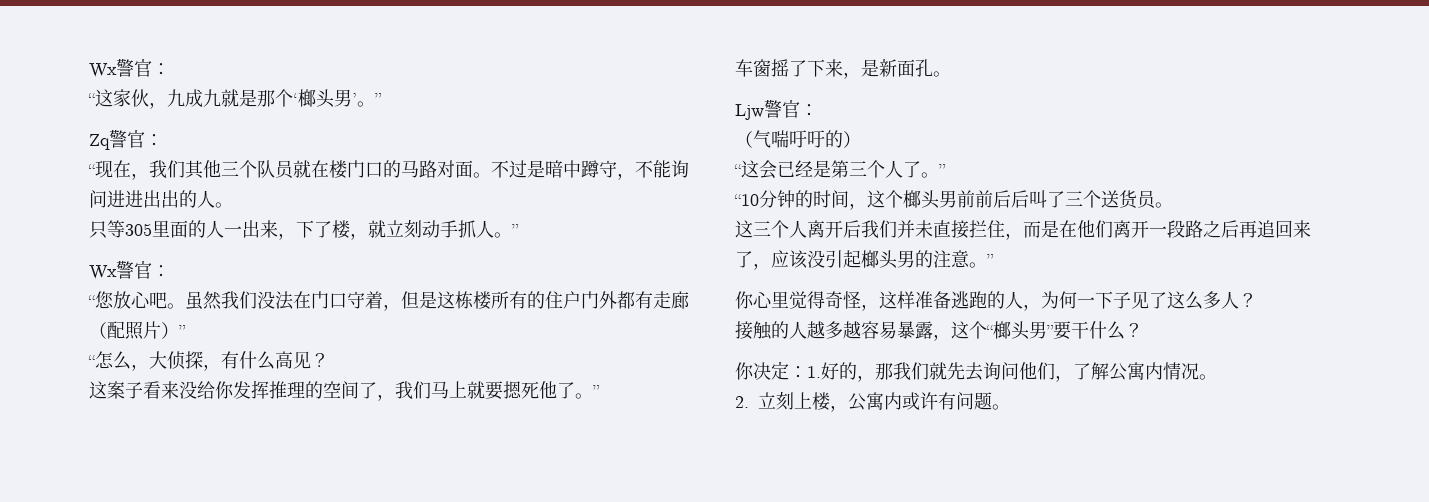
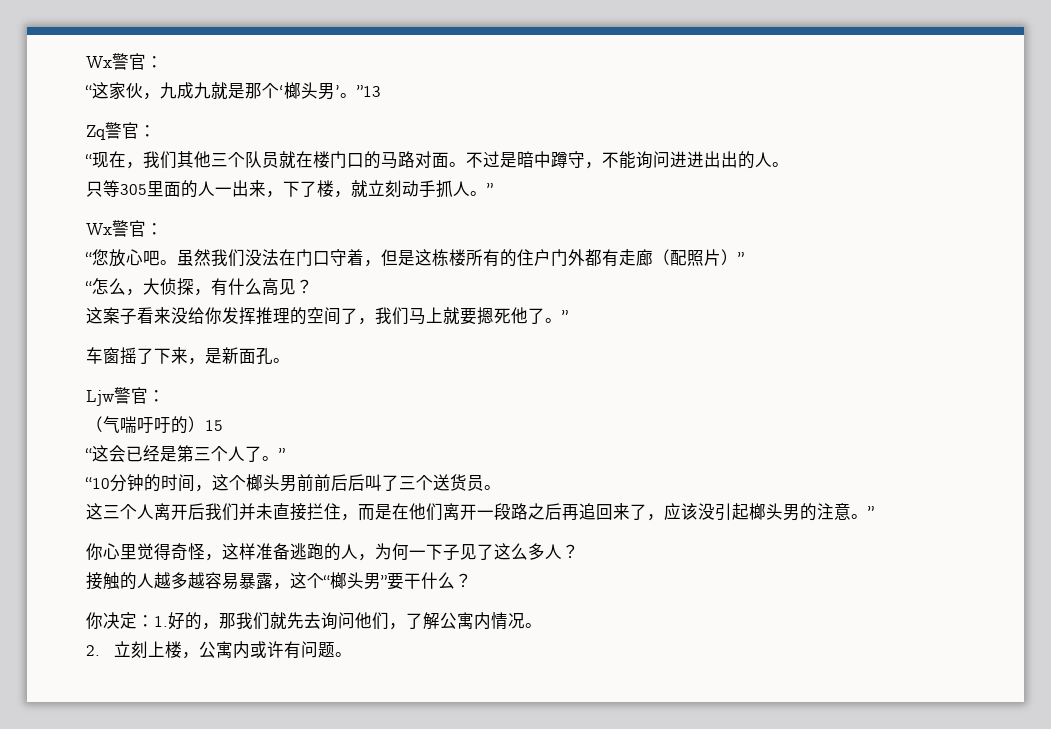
[375,93,382,105] ” -> [357,85,381,97] ”13
(861, 139) none -> [205,420,223,431] 15

